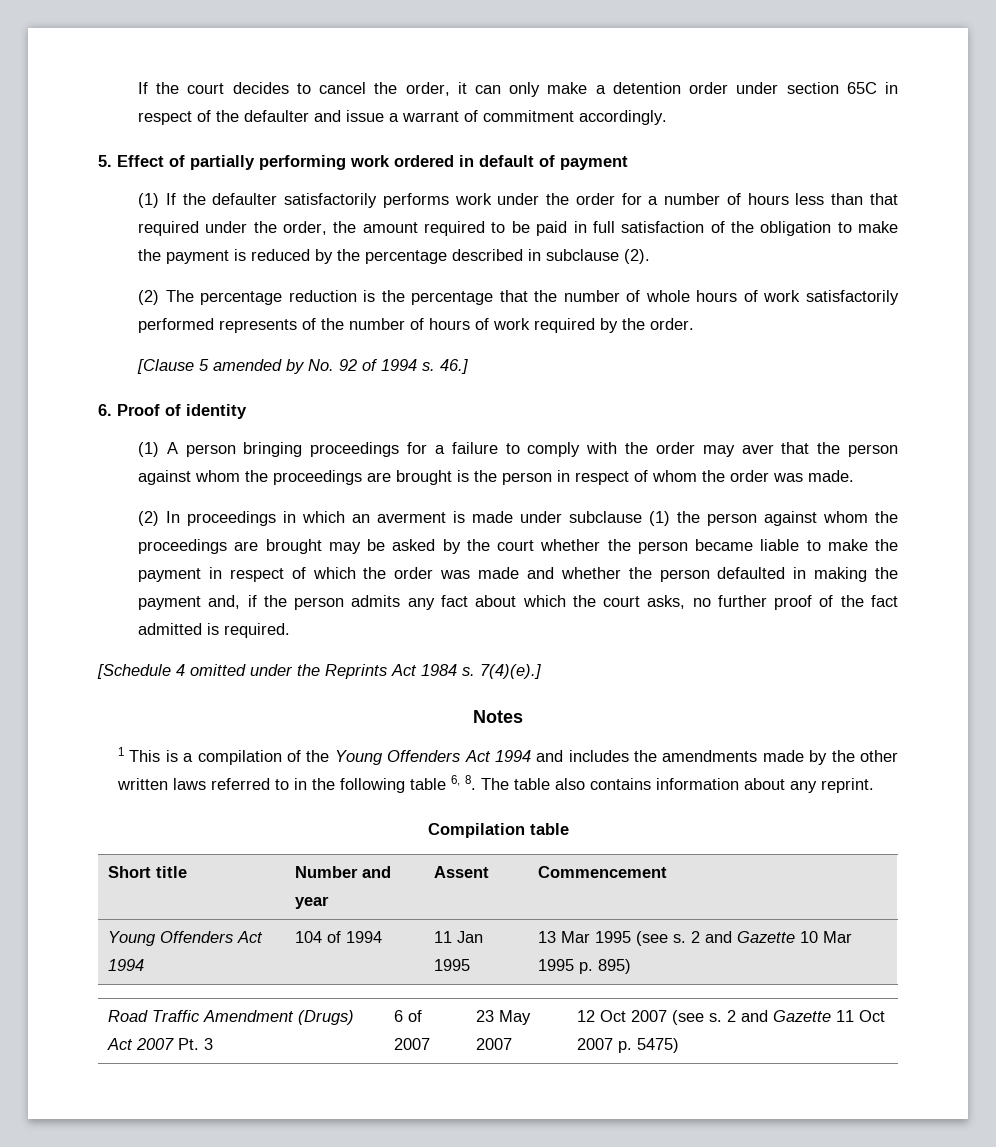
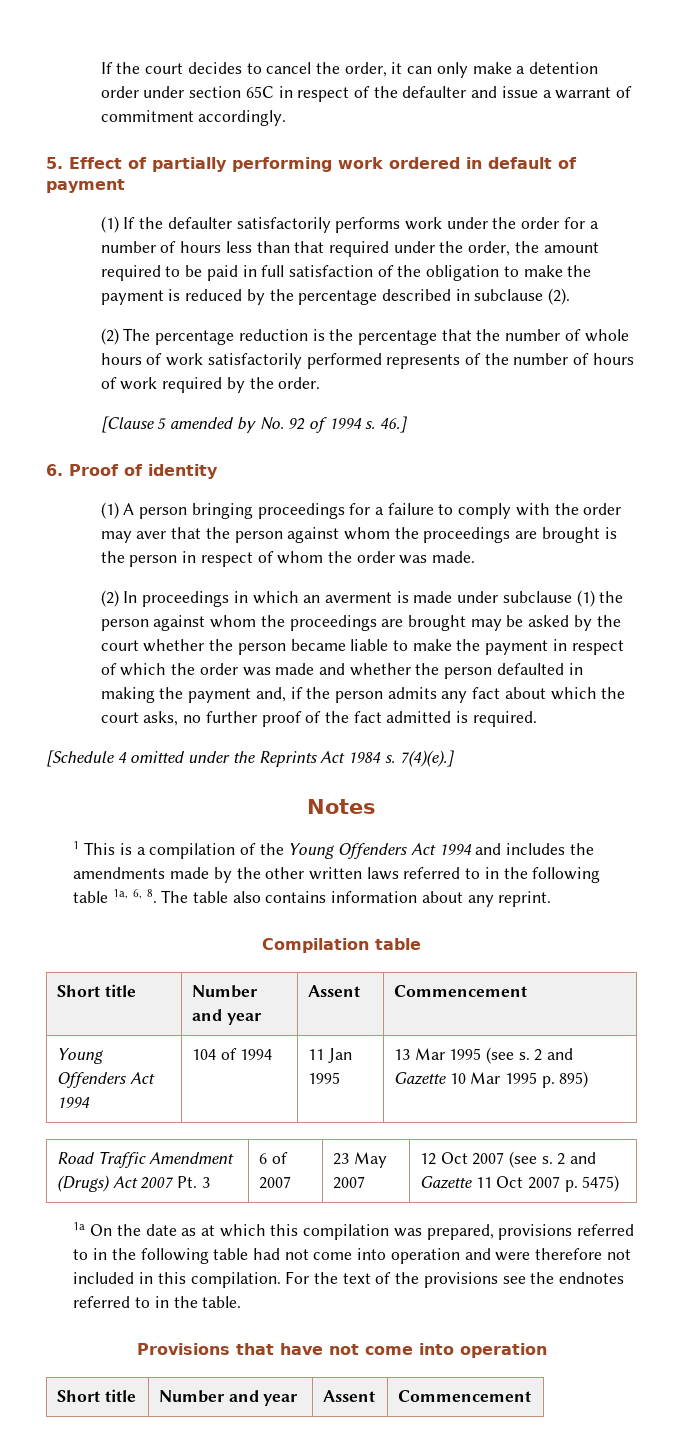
(447, 784) none -> [113,889,129,899] 1a,
(680, 1045) none -> [73,1222,635,1240] [73,1248,631,1264] [73,1271,625,1288] [73,1296,242,1308] [136,1343,547,1358] [56,1389,136,1402] [158,1390,299,1406] [322,1390,375,1402] [397,1390,531,1402] // 1a On the date as at which this compilation was prepared, provisions referred to in the following table had not come into operation and were therefore not included in this compilation. For the text of the provisions see the endnotes referred to in the table. // Provisions that have not come into operation // Short title | Number and year | Assent | Commencement

